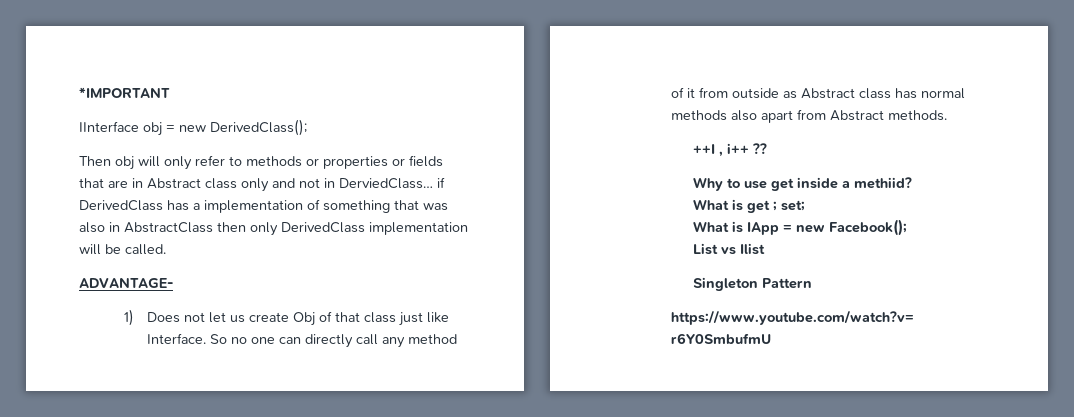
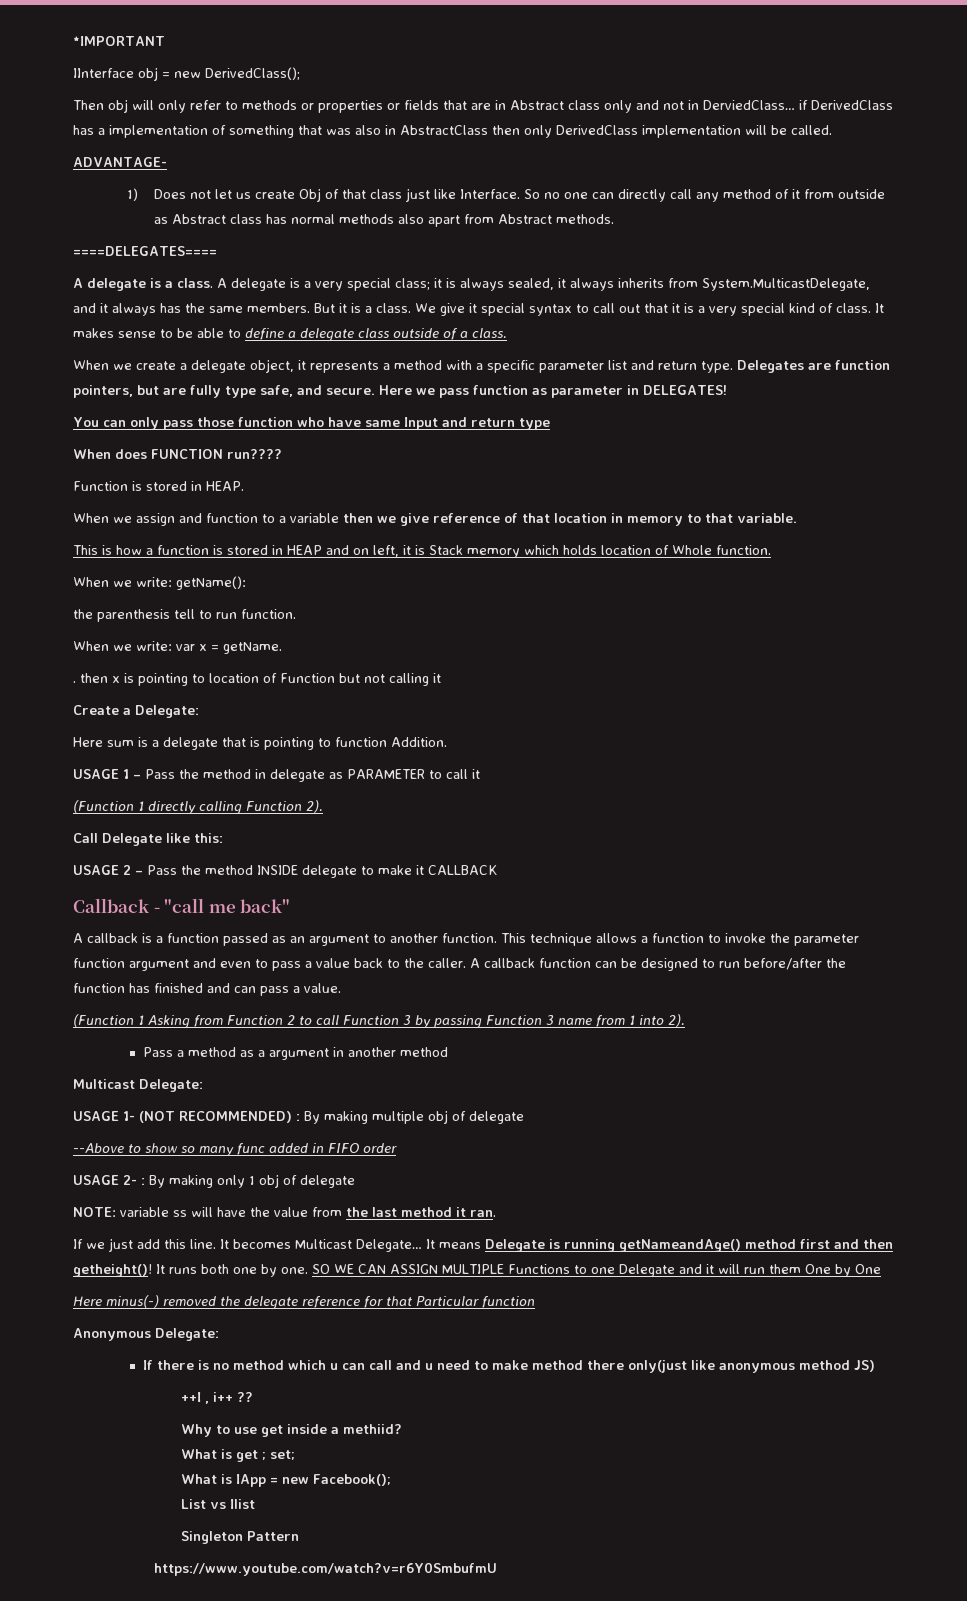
(947, 115) none -> [73,246,217,256] [73,278,870,291] [73,303,884,316] [73,328,507,342] [73,359,890,373] [73,385,727,398] [73,417,550,430] [73,449,282,459] [73,481,244,491] [73,513,797,526] [73,545,771,558] [73,576,246,590] [73,609,296,622] [73,641,282,654] [73,673,441,686] [73,705,199,718] [73,737,447,750] [73,769,480,782] [73,800,323,815] [73,833,223,846] [73,865,497,878] [73,898,291,913] [73,933,859,946] [73,958,846,971] [73,983,341,996] [73,1014,685,1029] [142,1047,448,1060] [73,1079,203,1092] [73,1110,524,1124] [73,1143,397,1156] [73,1174,355,1188] [73,1207,496,1217] [73,1238,893,1252] [73,1264,881,1277] [73,1295,535,1310] [73,1328,219,1341] [142,1360,875,1373] // ====DELEGATES==== // A delegate is a class. A delegate is a very special class; it is always sealed, it always inherits from System.MulticastDelegate, and it always has the same members. But it is a class. We give it special syntax to call out that it is a very special kind of class. It makes sense to be able to define a delegate class outside of a class. // When we create a delegate object, it represents a method with a specific parameter list and return type. Delegates are function pointers, but are fully type safe, and secure. Here we pass function as parameter in DELEGATES! // You can only pass those function who have same Input and return type // When does FUNCTION run???? // Function is stored in HEAP. // When we assign and function to a variable then we give reference of that location in memory to that variable. // This is how a function is stored in HEAP and on left, it is Stack memory which holds location of Whole function. // When we write: getName(): // the parenthesis tell to run function. // When we write: var x = getName. // . then x is pointing to location of Function but not calling it // Create a Delegate: // Here sum is a delegate that is pointing to function Addition. // USAGE 1 – Pass the method in delegate as PARAMETER to call it // (Function 1 directly calling Function 2). // Call Delegate like this: // USAGE 2 – Pass the method INSIDE delegate to make it CALLBACK // Callback - "call me back" // A callback is a function passed as an argument to another function. This technique allows a function to invoke the parameter function argument and even to pass a value back to the caller. A callback function can be designed to run before/after the function has finished and can pass a value. // (Function 1 Asking from Function 2 to call Function 3 by passing Function 3 name from 1 into 2). // Pass a method as a argument in another method // Multicast Delegate: // USAGE 1- (NOT RECOMMENDED) : By making multiple obj of delegate // --Above to show so many func added in FIFO order // USAGE 2- : By making only 1 obj of delegate // NOTE: variable ss will have the value from the last method it ran. // If we just add this line. It becomes Multicast Delegate… It means Delegate is running getNameandAge() method first and then getheight()! It runs both one by one. SO WE CAN ASSIGN MULTIPLE Functions to one Delegate and it will run them One by One // Here minus(-) removed the delegate reference for that Particular function // Anonymous Delegate: // If there is no method which u can call and u need to make method there only(just like anonymous method JS)

